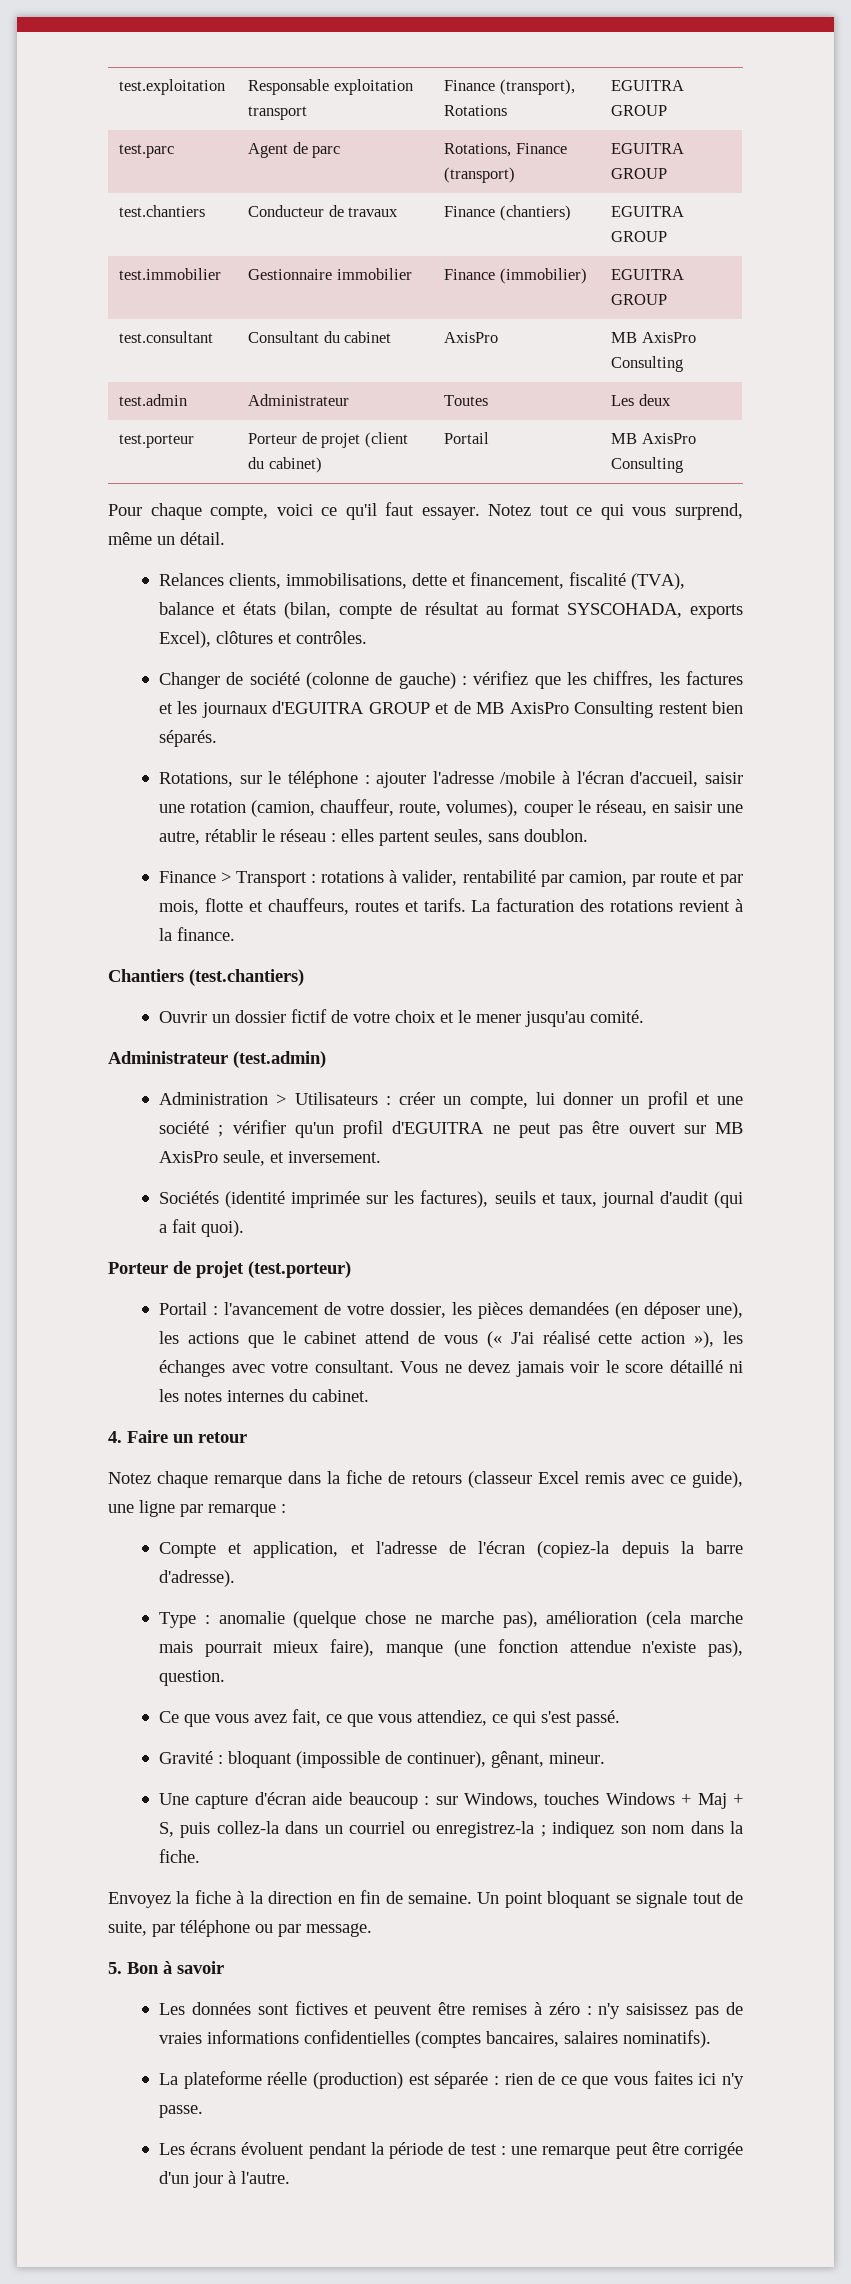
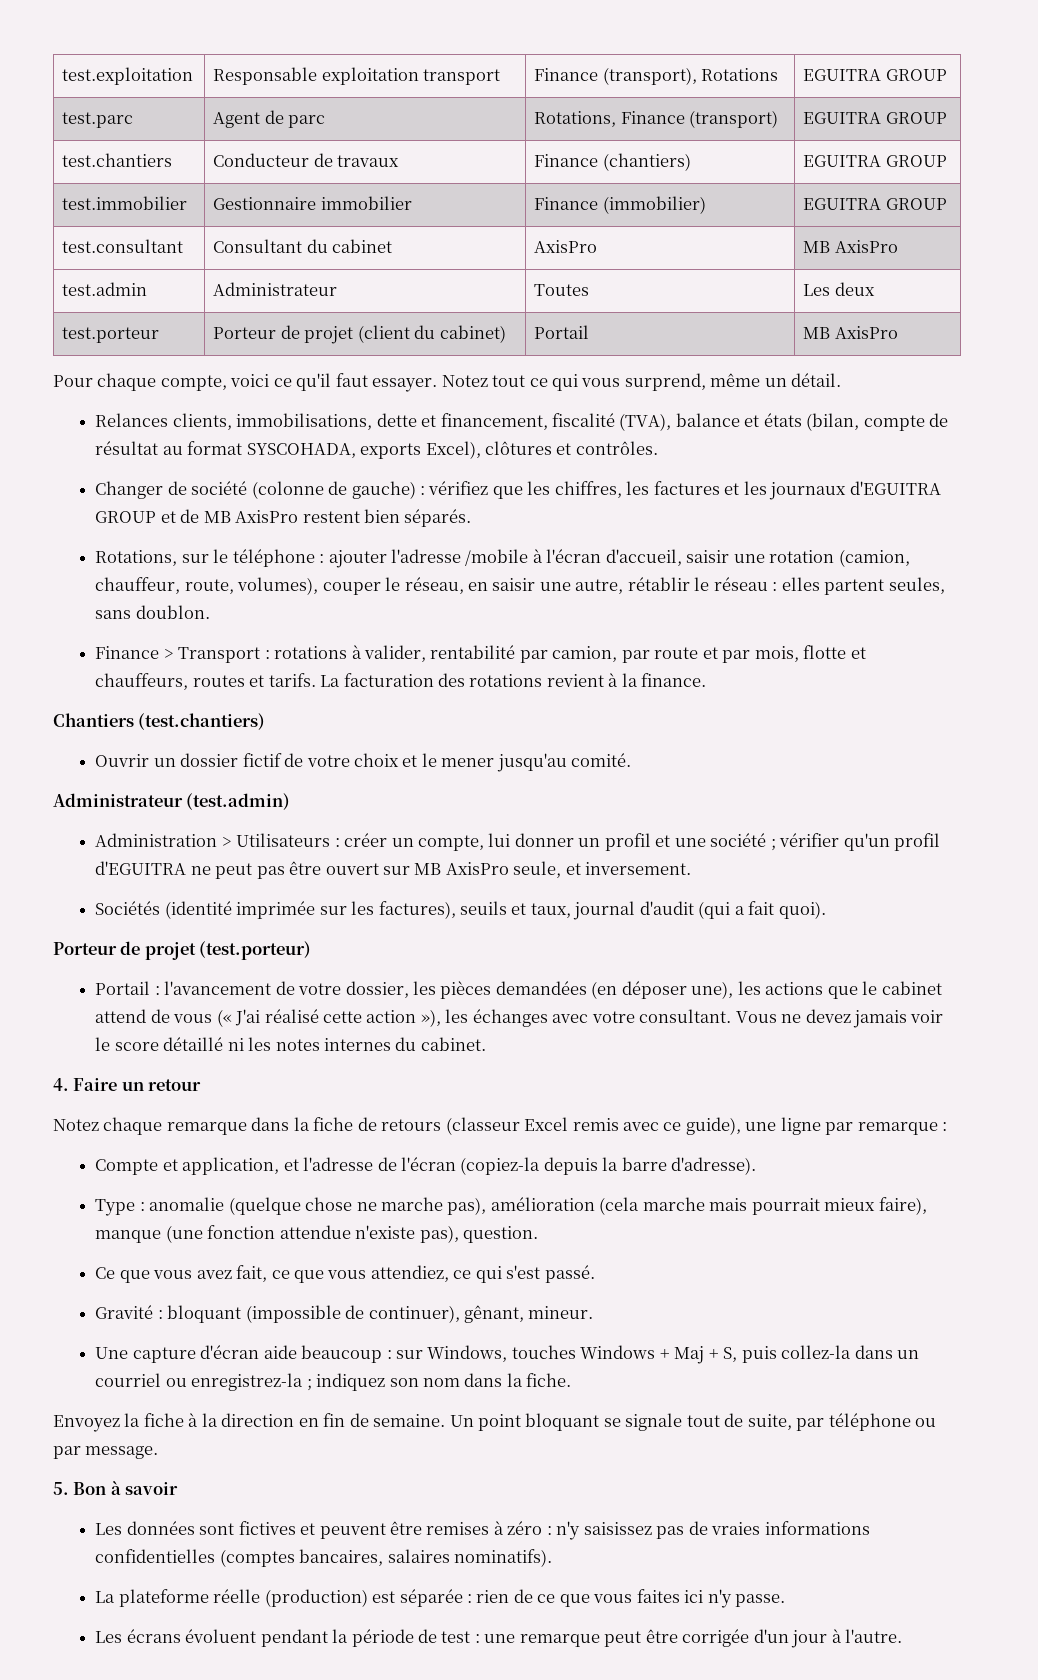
[611,356,684,372] Consulting -> (898, 246) none
[611,457,684,473] Consulting -> (898, 332) none
[574,701,654,718] Consulting -> (299, 516) none

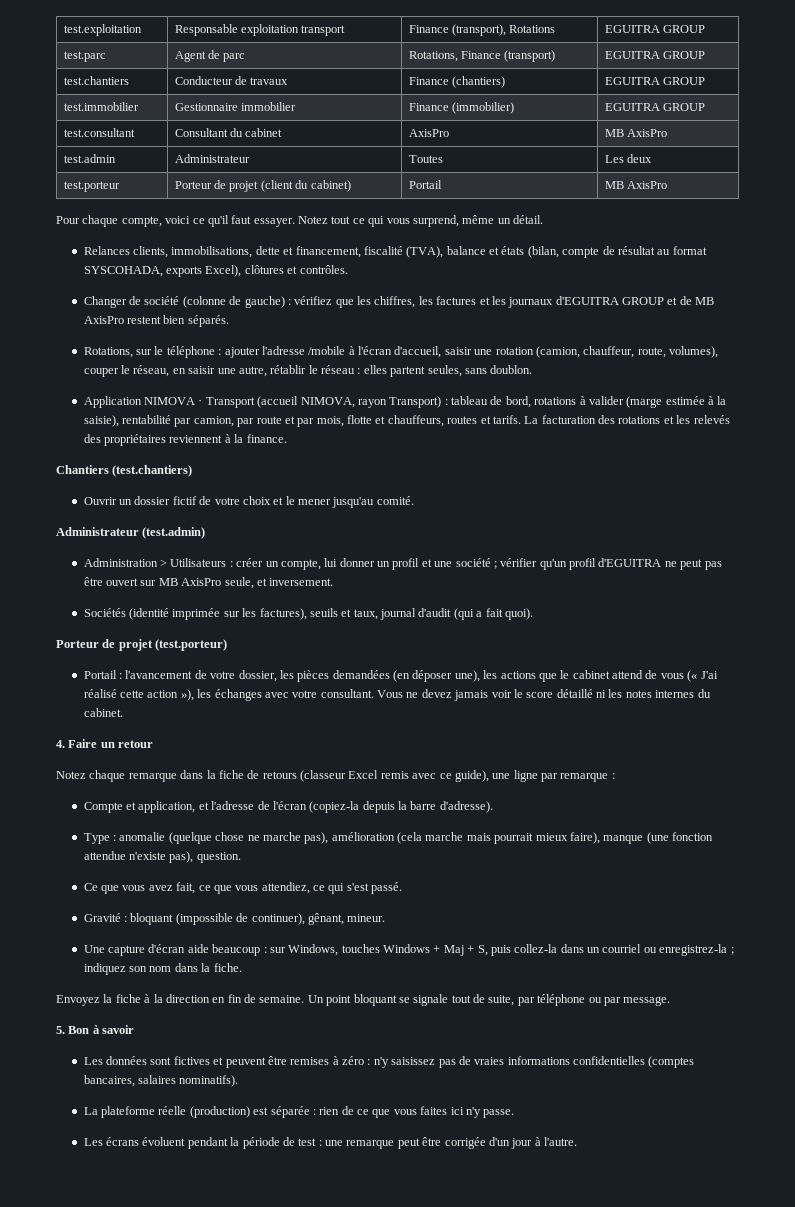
[95,645,426,663] Finance > Transport : rotations à valider, -> [83,396,727,408] [83,415,119,427] Application NIMOVA · Transport (accueil NIMOVA, rayon Transport) : tableau de bord, rotations à valider (marge estimée à la saisie),
[546,674,604,687] revient -> [663,415,730,424] [83,434,223,446] et les relevés des propriétaires reviennent

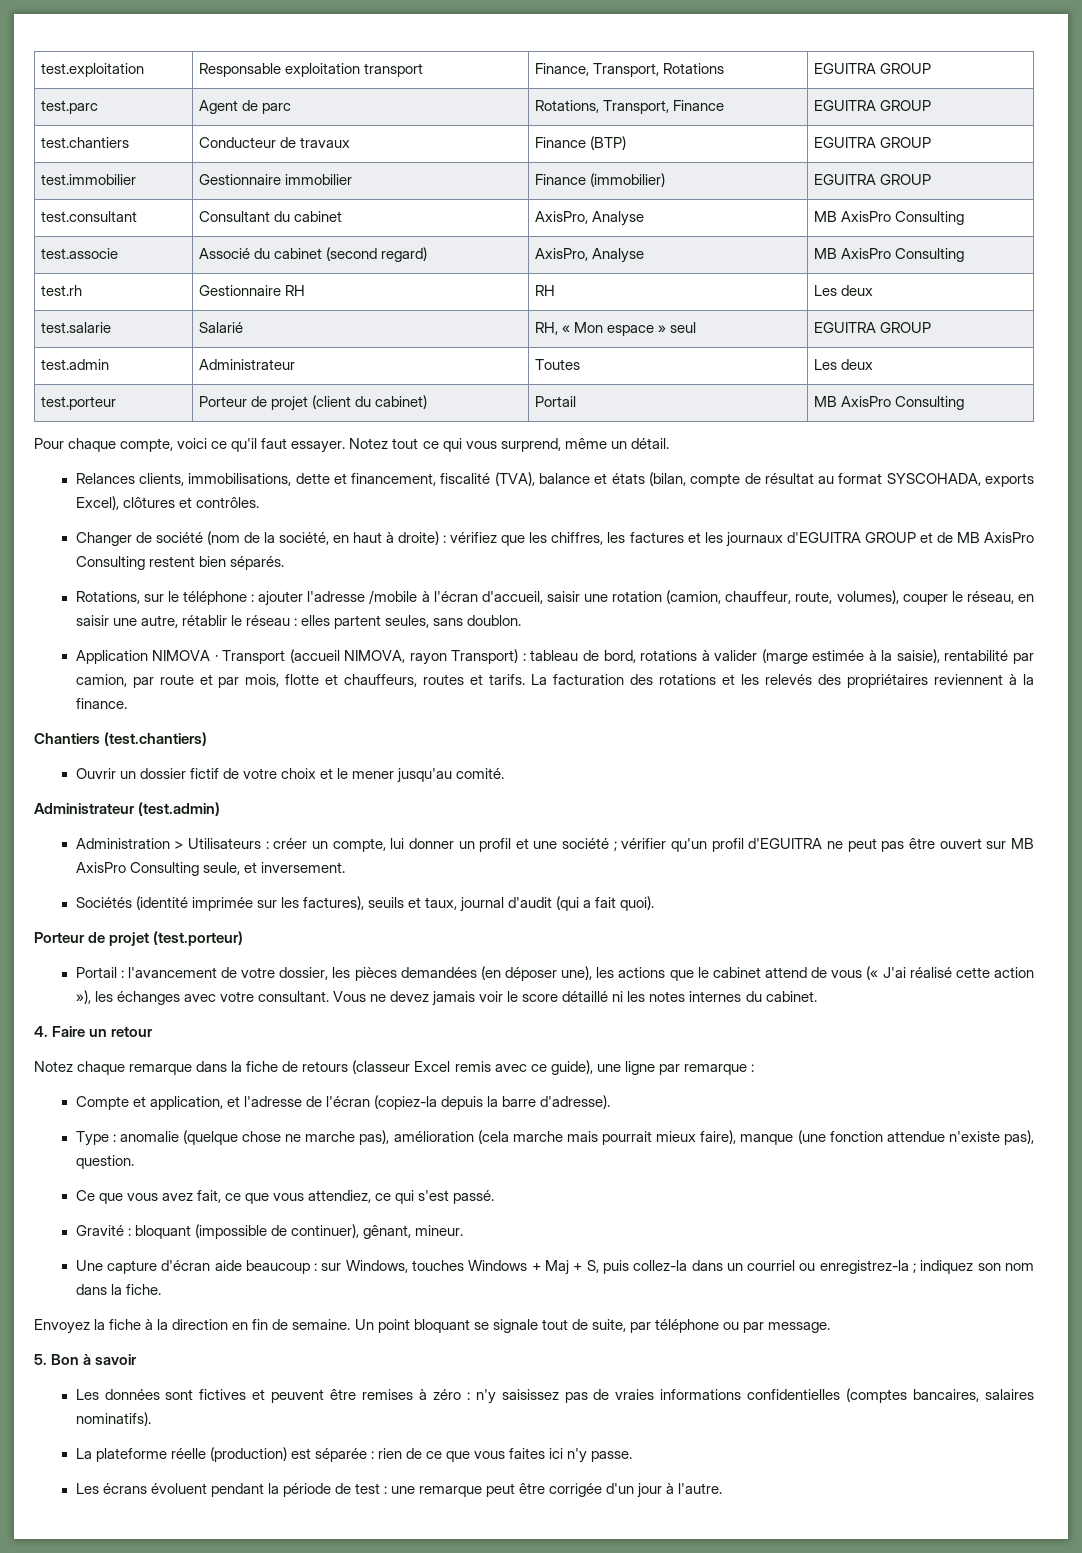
[408,24,507,36] Finance (transport), -> [534,63,659,77] Finance, Transport,
[461,50,556,62] Finance (transport) -> [602,100,724,114] Transport, Finance
[452,76,506,88] (chantiers) -> [589,136,626,150] (BTP)
[408,129,449,137] [604,129,668,137] AxisPro | MB AxisPro -> [534,211,644,226] [813,211,964,225] [40,248,118,259] [198,247,428,262] [534,248,644,263] [813,248,964,262] [40,285,82,296] [198,285,305,296] [534,285,555,296] [813,285,873,296] [40,322,111,333] [198,322,243,333] [534,322,697,336] [813,322,931,333] AxisPro, Analyse | MB AxisPro Consulting // test.associe | Associé du cabinet (second regard) | AxisPro, Analyse | MB AxisPro Consulting // test.rh | Gestionnaire RH | RH | Les deux // test.salarie | Salarié | RH, « Mon espace » seul | EGUITRA GROUP
(668, 185) none -> [894,396,964,410] Consulting
[182,296,285,308] (colonne de gauche) -> [206,531,440,545] (nom de la société, en haut à droite)
(124, 320) none -> [75,556,145,570] Consulting
(222, 582) none -> [129,862,199,876] Consulting

